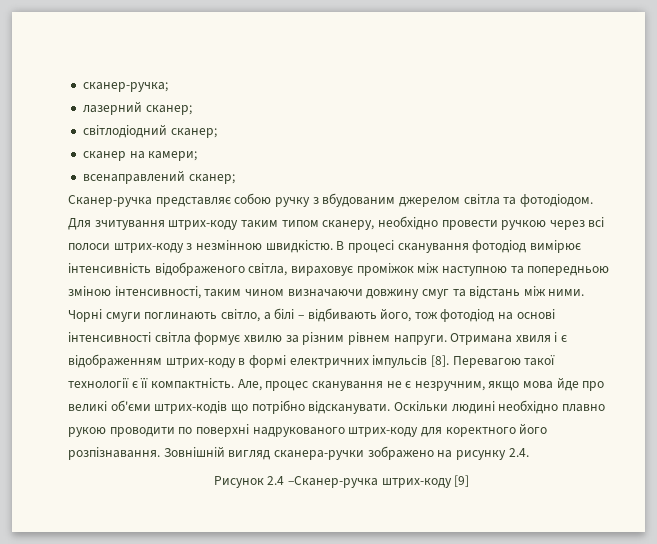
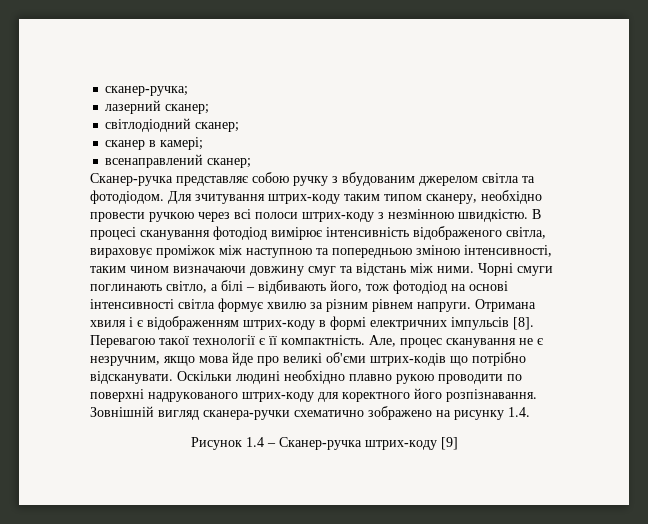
[129,151,198,161] на камери; -> [149,137,204,150] в камері;
(364, 455) none -> [294,410,364,417] схематично
[508,448,529,457] 2.4. -> [508,407,530,417] 1.4.
[267,476,378,488] 2.4 –Сканер-ручка -> [245,437,362,450] 1.4 – Сканер-ручка

